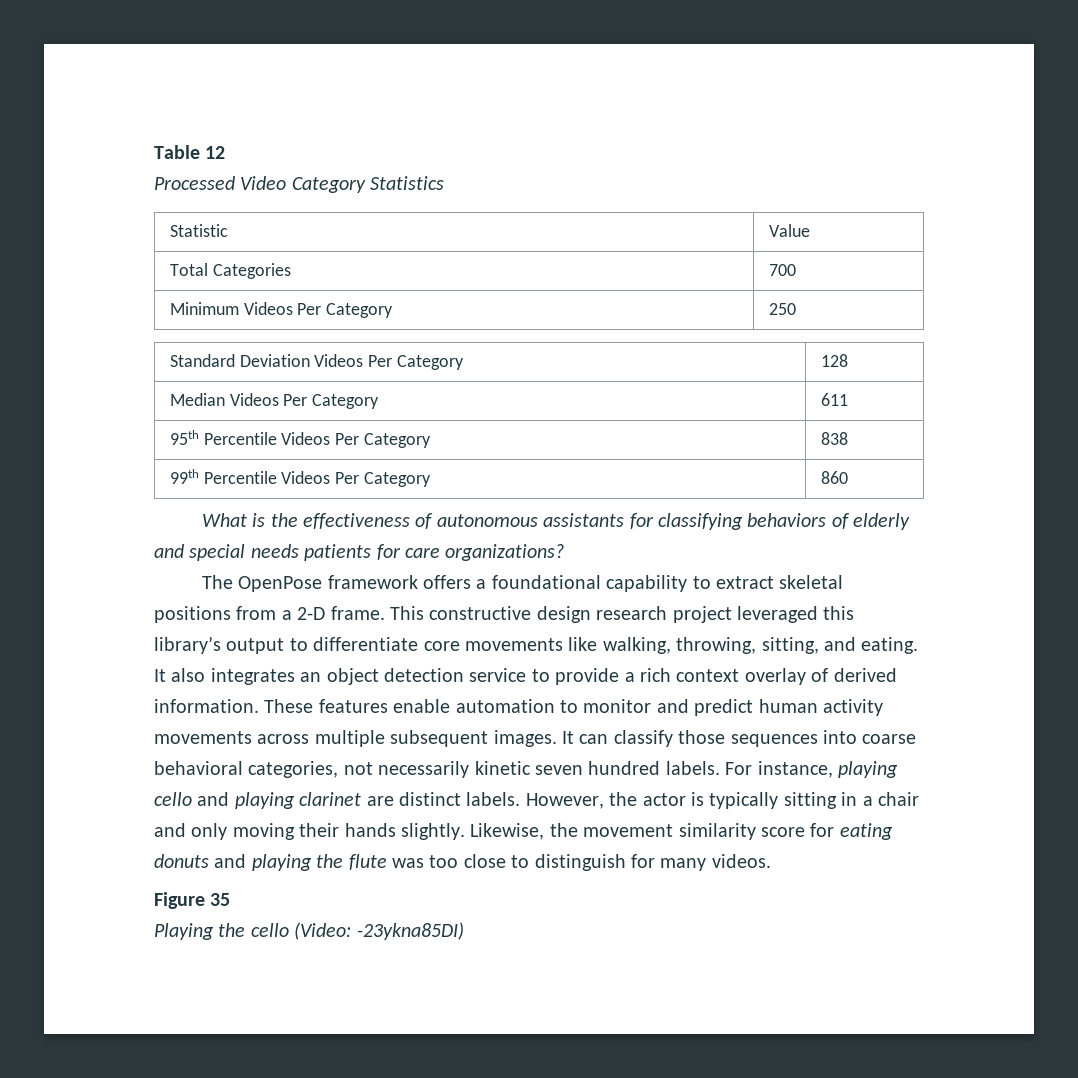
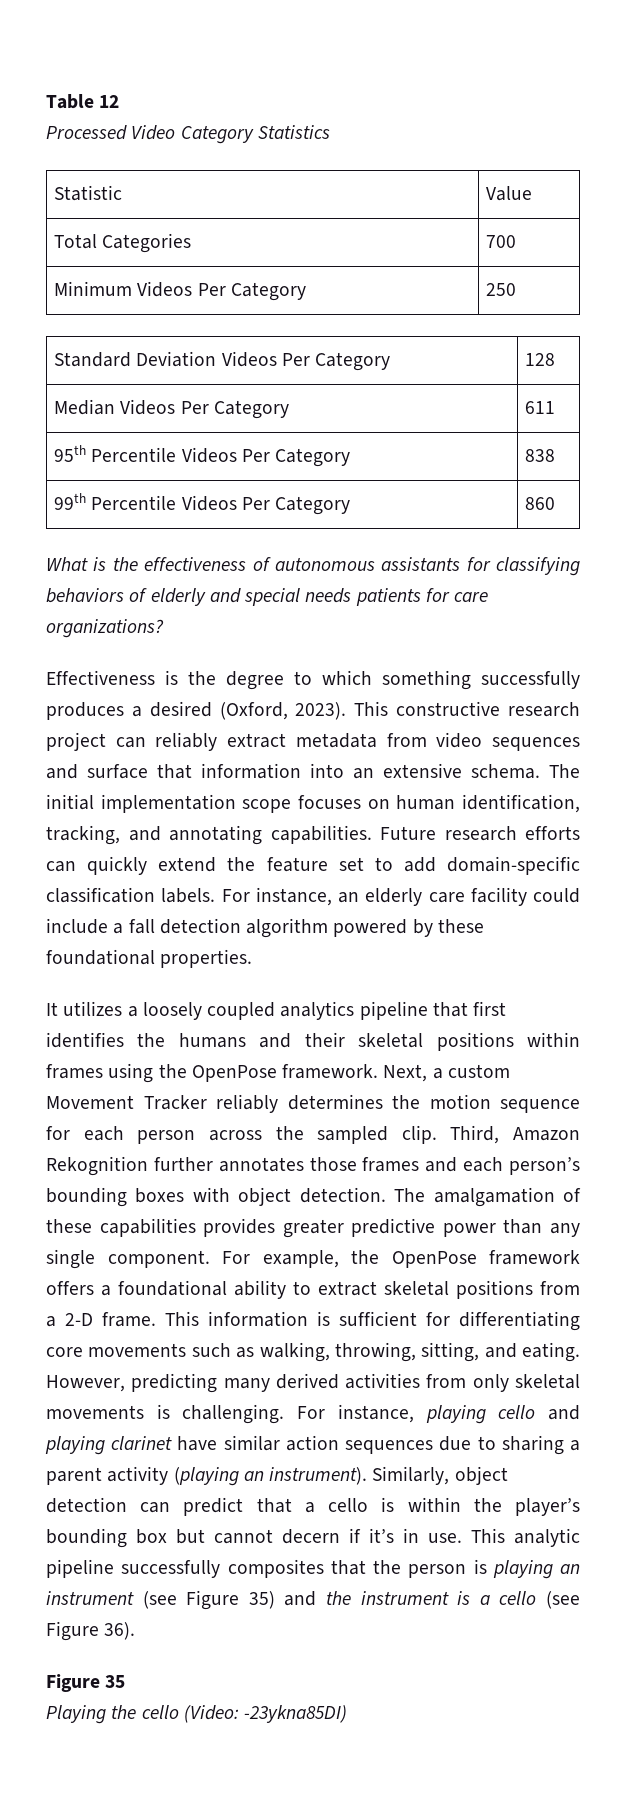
[201,575,233,589] The -> [46,670,580,690] [46,701,580,720] [46,732,580,751] [46,763,580,779] [46,794,580,813] [46,825,580,845] [46,856,580,875] [46,887,580,906] [46,918,484,938] [46,949,253,968] [46,1001,507,1020] [46,1032,580,1051] [46,1063,510,1083] [46,1094,580,1113] [46,1125,580,1144] [46,1156,580,1176] [46,1187,581,1207] [46,1218,580,1238] [46,1249,379,1269] Effectiveness is the degree to which something successfully produces a desired (Oxford, 2023). This constructive research project can reliably extract metadata from video sequences and surface that information into an extensive schema. The initial implementation scope focuses on human identification, tracking, and annotating capabilities. Future research efforts can quickly extend the feature set to add domain-specific classification labels. For instance, an elderly care facility could include a fall detection algorithm powered by these foundational properties. // It utilizes a loosely coupled analytics pipeline that first identifies the humans and their skeletal positions within frames using the OpenPose framework. Next, a custom Movement Tracker reliably determines the motion sequence for each person across the sampled clip. Third, Amazon Rekognition further annotates those frames and each person’s bounding boxes with object detection. The amalgamation of these capabilities provides greater predictive power than any single component. For example, the
[606,575,688,592] capability -> [234,1280,286,1299] ability
[429,606,855,623] [154,636,598,654] constructive design research project leveraged this library’s output to differentiate core movements like -> [208,1311,580,1331] [46,1343,255,1358] information is sufficient for differentiating core movements such as
[154,668,897,685] [154,699,883,716] [154,730,917,747] [154,761,720,778] It also integrates an object detection service to provide a rich context overlay of derived information. These features enable automation to monitor and predict human activity movements across multiple subsequent images. It can classify those sequences into coarse behavioral categories, not necessarily kinetic seven hundred labels. -> [46,1373,580,1393] [46,1404,285,1424] However, predicting many derived activities from only skeletal movements is challenging.
[366,792,919,809] [154,823,893,840] [154,854,771,871] are distinct labels. However, the actor is typically sitting in a chair and only moving their hands slightly. Likewise, the movement similarity score for eating donuts and playing the flute was too close to distinguish for many videos. -> [177,1435,580,1455] [46,1466,508,1486] [46,1497,580,1516] [46,1528,580,1548] [46,1559,580,1579] [46,1590,581,1610] [46,1621,136,1641] have similar action sequences due to sharing a parent activity (playing an instrument). Similarly, object detection can predict that a cello is within the player’s bounding box but cannot decern if it’s in use. This analytic pipeline successfully composites that the person is playing an instrument (see Figure 35) and the instrument is a cello (see Figure 36).

